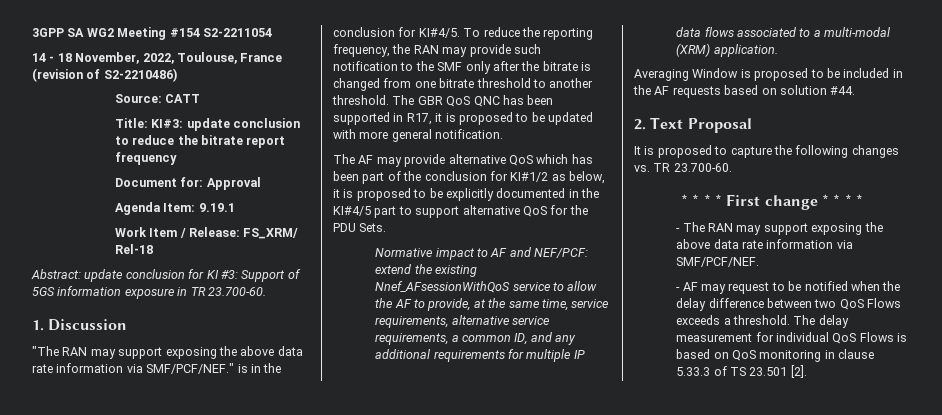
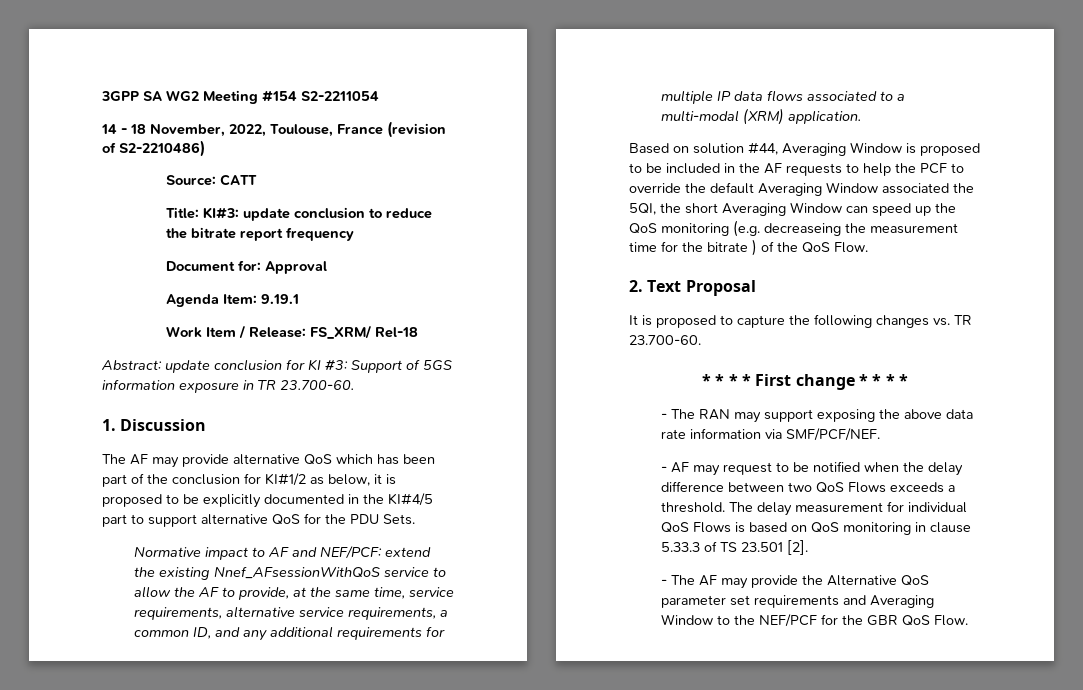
[32,346,303,359] [32,363,282,374] [333,27,594,40] [333,44,541,57] [333,61,591,74] [333,78,594,91] [332,95,554,107] [333,112,593,125] [333,129,504,142] // "The RAN may support exposing the above data rate information via SMF/PCF/NEF." is in the conclusion for KI#4/5. To reduce the reporting frequency, the RAN may provide such notification to the SMF only after the bitrate is changed from one bitrate threshold to another threshold. The GBR QoS QNC has been supported in R17, it is proposed to be updated with more general notification. -> (207, 425) none
(778, 50) none -> [629,142,778,155] Based on solution #44,
[724,85,856,95] based on solution #44. -> [846,163,964,176] [629,182,974,196] [629,202,956,216] [629,220,958,237] [629,239,868,256] to help the PCF to override the default Averaging Window associated the 5QI, the short Averaging Window can speed up the QoS monitoring (e.g. decreaseing the measurement time for the bitrate ) of the QoS Flow.
(807, 371) none -> [660,575,929,589] [660,595,934,608] [660,614,968,627] // - The AF may provide the Alternative QoS parameter set requirements and Averaging Window to the NEF/PCF for the GBR QoS Flow.

